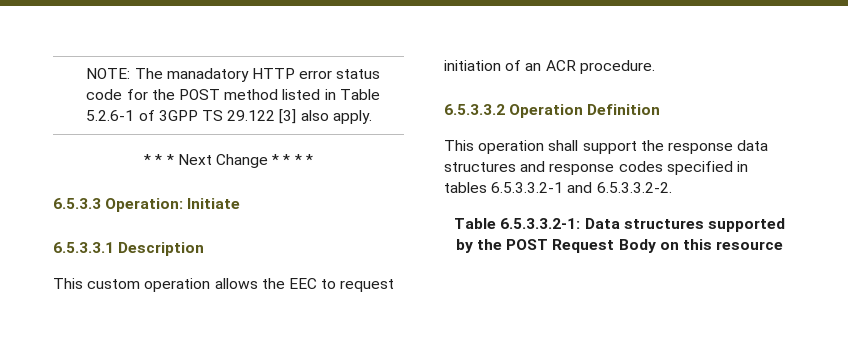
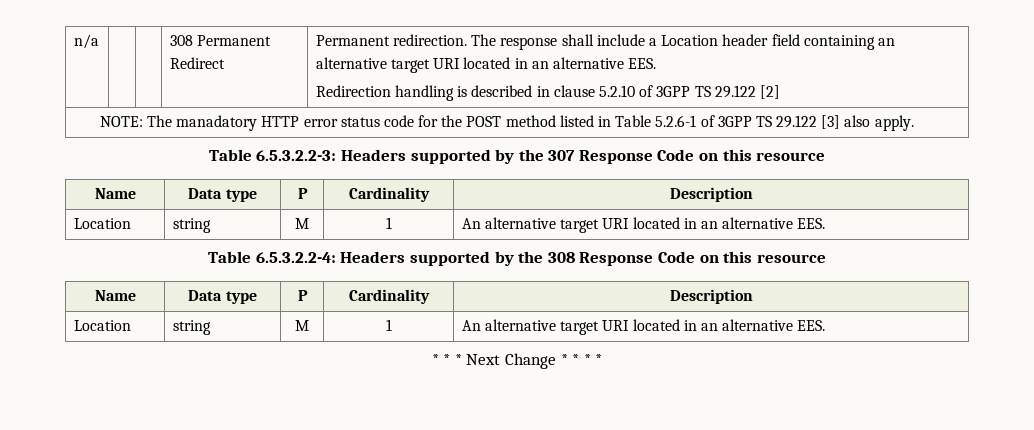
(86, 73) none -> [73,34,99,49] [169,35,272,46] [169,57,225,69] [315,34,895,50] [315,57,657,73] [315,85,780,101] n/a | | | 308 Permanent Redirect | Permanent redirection. The response shall include a Location header field containing an alternative target URI located in an alternative EES. // Redirection handling is described in clause 5.2.10 of 3GPP TS 29.122 [2] //
(372, 117) none -> [208,149,826,164] [94,188,136,199] [188,188,257,202] [297,188,308,199] [348,187,430,202] [669,187,753,202] [73,218,131,229] [172,218,211,233] [295,218,309,229] [385,217,392,229] [461,217,826,233] [208,251,826,266] [94,290,136,301] [188,290,257,304] [297,290,308,301] [348,289,430,304] [669,289,753,304] [73,320,131,331] [172,320,211,335] [295,320,309,331] [385,319,392,331] [461,319,826,335] // Table 6.5.3.2.2-3: Headers supported by the 307 Response Code on this resource // Name | Data type | P | Cardinality | Description // Location | string | M | 1 | An alternative target URI located in an alternative EES. // Table 6.5.3.2.2-4: Headers supported by the 308 Response Code on this resource // Name | Data type | P | Cardinality | Description // Location | string | M | 1 | An alternative target URI located in an alternative EES.
[53,198,241,212] [53,242,205,256] [53,278,395,292] [444,60,655,74] [444,104,661,118] [444,140,769,154] [444,161,748,175] [444,182,672,193] [454,218,785,232] [455,239,784,253] // 6.5.3.3 Operation: Initiate // 6.5.3.3.1 Description // This custom operation allows the EEC to request initiation of an ACR procedure. // 6.5.3.3.2 Operation Definition // This operation shall support the response data structures and response codes specified in tables 6.5.3.3.2-1 and 6.5.3.3.2-2. // Table 6.5.3.3.2-1: Data structures supported by the POST Request Body on this resource -> (603, 359) none

